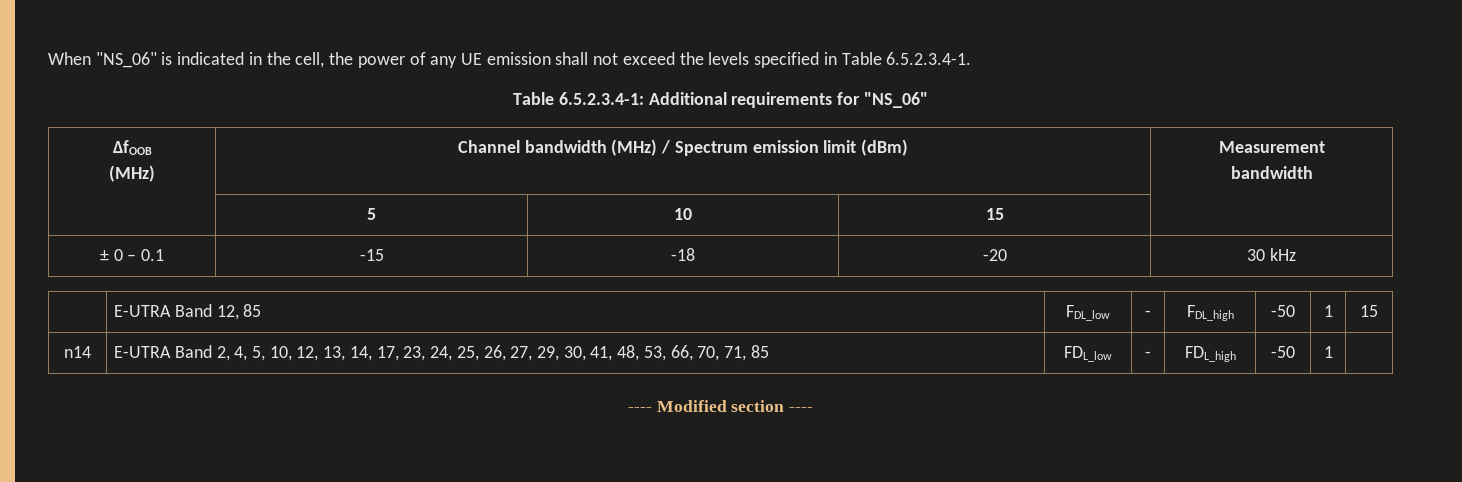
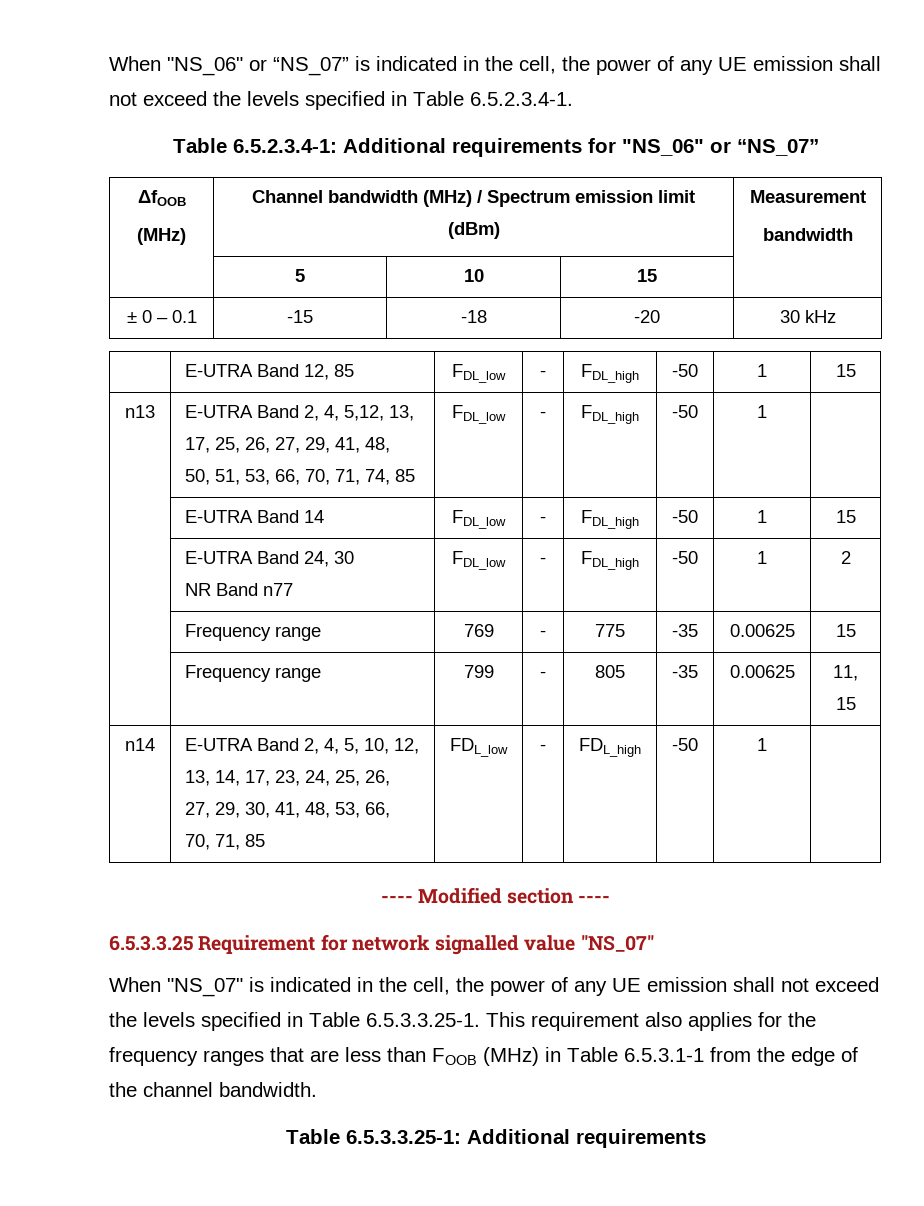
(157, 60) none -> [249,57,349,76] or “NS_07”
(928, 100) none -> [709,139,819,156] or “NS_07”
(1378, 311) none -> [125,405,155,418] [185,405,415,421] [185,437,391,453] [185,469,416,485] [452,405,506,424] [540,411,546,418] [581,405,639,424] [672,405,698,418] [757,405,767,418] [185,510,325,523] [452,510,506,529] [540,516,546,523] [581,510,639,529] [672,510,698,523] [757,510,767,523] [835,510,856,523] [185,551,355,567] [185,583,294,596] [452,551,506,570] [540,557,546,564] [581,551,639,570] [672,551,698,564] [757,551,767,564] [840,551,851,564] [185,624,322,641] [463,624,494,637] [540,630,546,637] [595,624,625,637] [672,624,698,637] [729,624,795,637] [835,624,856,637] [185,665,322,682] [463,665,494,678] [540,671,546,678] [595,665,625,678] [672,665,698,678] [729,665,795,678] [833,665,858,681] [835,697,856,710] // n13 | E-UTRA Band 2, 4, 5,12, 13, 17, 25, 26, 27, 29, 41, 48, 50, 51, 53, 66, 70, 71, 74, 85 | FDL_low | - | FDL_high | -50 | 1 | // | E-UTRA Band 14 | FDL_low | - | FDL_high | -50 | 1 | 15 // | E-UTRA Band 24, 30 // NR Band n77 | FDL_low | - | FDL_high | -50 | 1 | 2 // | Frequency range | 769 | - | 775 | -35 | 0.00625 | 15 // | Frequency range | 799 | - | 805 | -35 | 0.00625 | 11, 15
(814, 409) none -> [109,934,654,955] [109,977,879,997] [109,1012,816,1031] [109,1047,858,1066] [109,1082,317,1097] [285,1129,706,1148] // 6.5.3.3.25 Requirement for network signalled value "NS_07" // When "NS_07" is indicated in the cell, the power of any UE emission shall not exceed the levels specified in Table 6.5.3.3.25-1. This requirement also applies for the frequency ranges that are less than FOOB (MHz) in Table 6.5.3.1-1 from the edge of the channel bandwidth. // Table 6.5.3.3.25-1: Additional requirements

